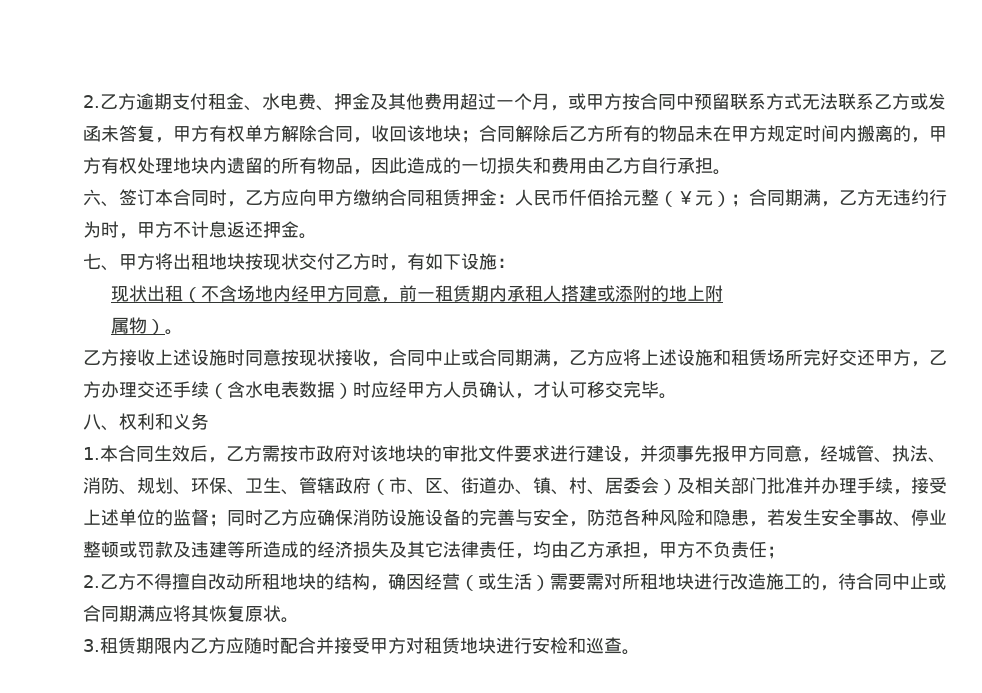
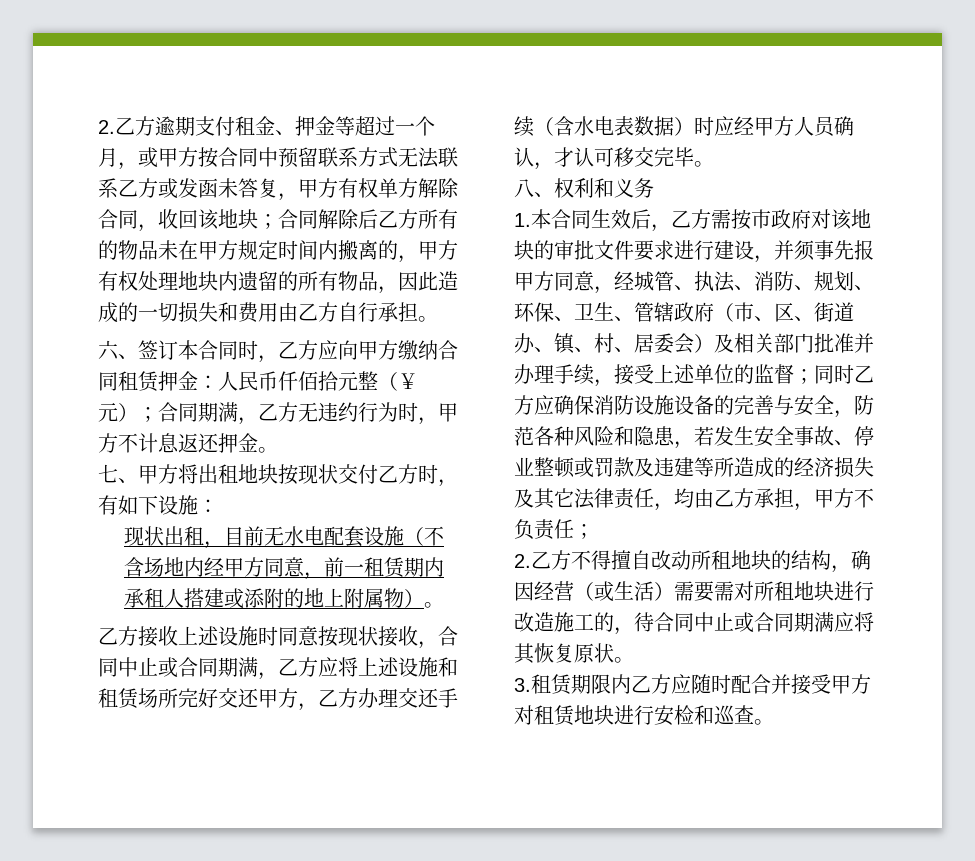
[262,93,460,111] 水电费、押金及其他费用 -> [295,116,355,136] 押金等
(183, 293) none -> [204,526,405,549] ，目前无水电配套设施
(723, 293) // -> (365, 598) none

